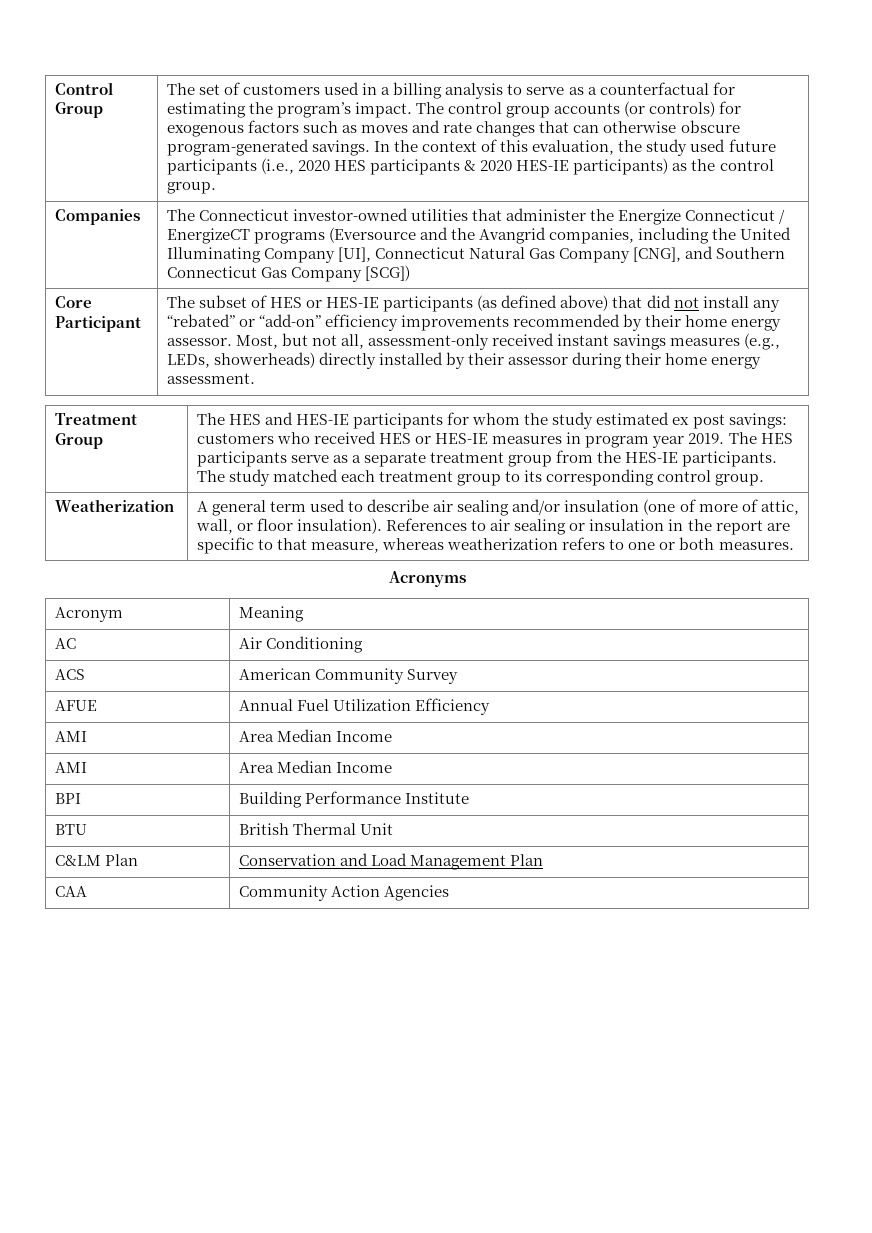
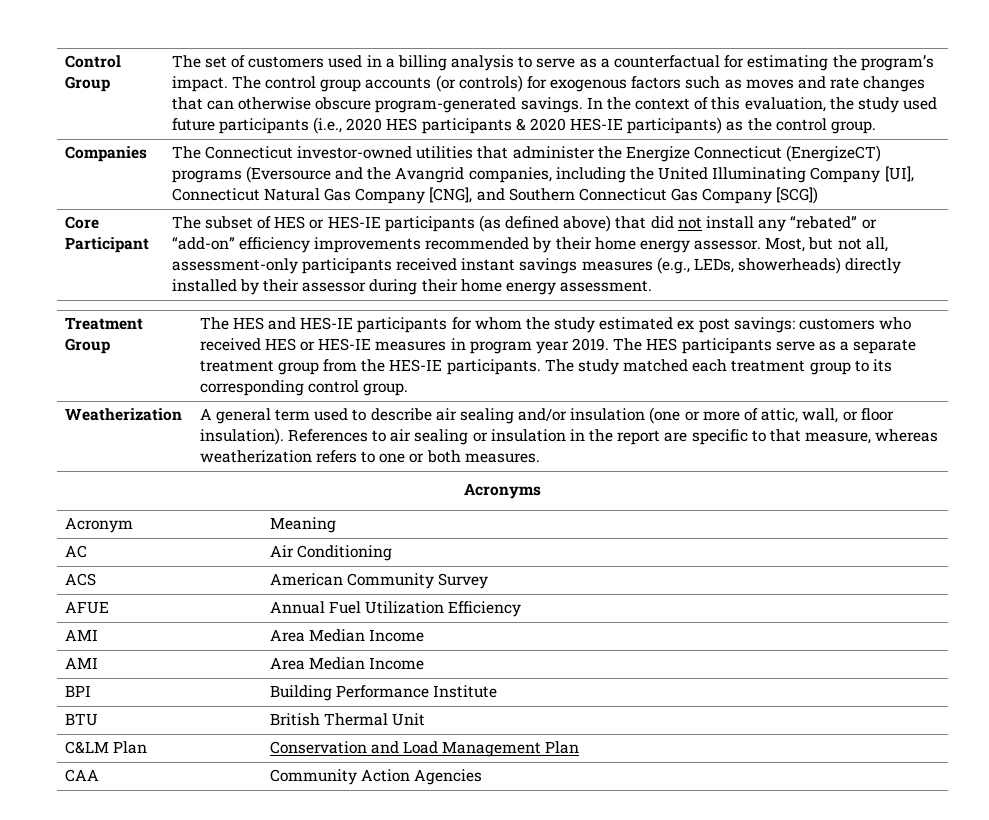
[779,209,786,224] [166,228,250,244] / EnergizeCT -> [786,145,882,162] (EnergizeCT)
(490, 342) none -> [301,258,392,274] participants
[679,499,696,512] of -> [684,411,700,421] or

